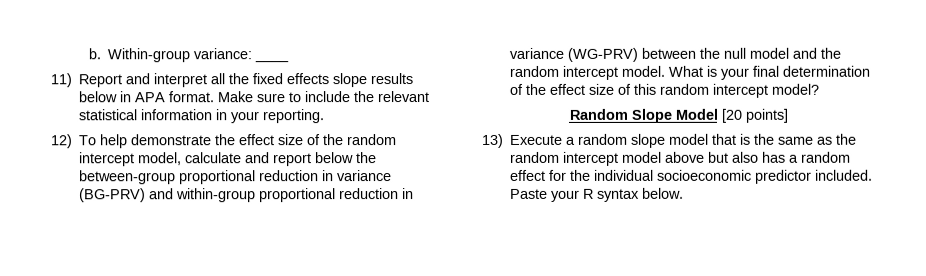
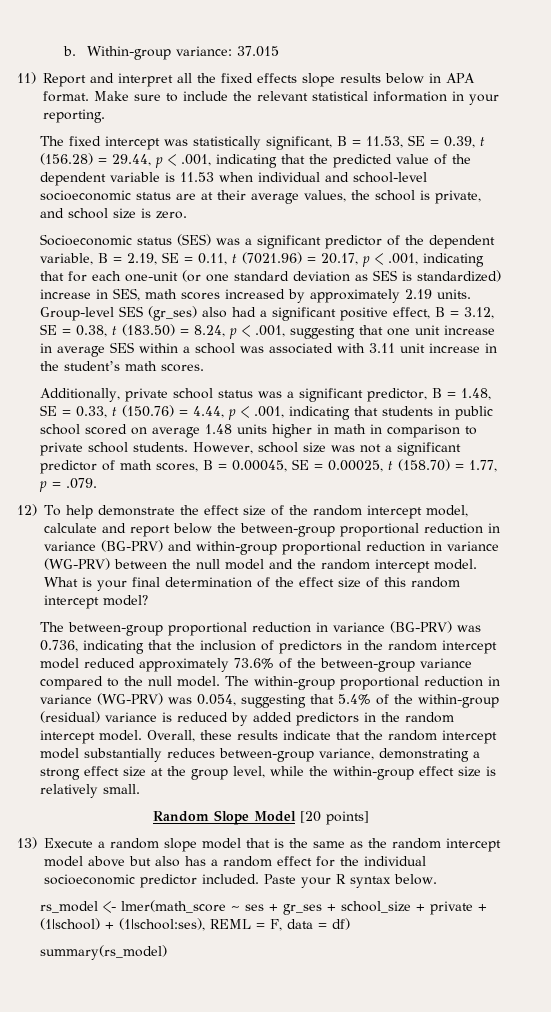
[253,59,289,63] ____ -> [236,46,279,57] 37.015
(325, 116) none -> [40,135,486,150] [40,153,472,168] [40,172,428,186] [40,190,482,204] [40,208,188,219] [40,234,496,249] [40,252,485,267] [40,270,502,282] [40,288,472,303] [40,306,495,321] [40,324,496,339] [40,342,498,357] [40,361,205,372] [40,388,492,402] [40,405,494,420] [40,424,478,438] [40,442,462,456] [40,459,498,474] [39,478,98,492] // The fixed intercept was statistically significant, B = 11.53, SE = 0.39, t (156.28) = 29.44, p < .001, indicating that the predicted value of the dependent variable is 11.53 when individual and school-level socioeconomic status are at their average values, the school is private, and school size is zero. // Socioeconomic status (SES) was a significant predictor of the dependent variable, B = 2.19, SE = 0.11, t (7021.96) = 20.17, p < .001, indicating that for each one-unit (or one standard deviation as SES is standardized) increase in SES, math scores increased by approximately 2.19 units. Group-level SES (gr_ses) also had a significant positive effect, B = 3.12, SE = 0.38, t (183.50) = 8.24, p < .001, suggesting that one unit increase in average SES within a school was associated with 3.11 unit increase in the student’s math scores. // Additionally, private school status was a significant predictor, B = 1.48, SE = 0.33, t (150.76) = 4.44, p < .001, indicating that students in public school scored on average 1.48 units higher in math in comparison to private school students. However, school size was not a significant predictor of math scores, B = 0.00045, SE = 0.00025, t (158.70) = 1.77, p = .079.
(820, 89) none -> [40,621,482,636] [40,640,498,654] [40,658,473,672] [40,676,501,690] [40,693,500,708] [40,711,455,726] [40,730,498,744] [40,748,481,762] [40,766,497,780] [40,784,141,798] // The between-group proportional reduction in variance (BG-PRV) was 0.736, indicating that the inclusion of predictors in the random intercept model reduced approximately 73.6% of the between-group variance compared to the null model. The within-group proportional reduction in variance (WG-PRV) was 0.054, suggesting that 5.4% of the within-group (residual) variance is reduced by added predictors in the random intercept model. Overall, these results indicate that the random intercept model substantially reduces between-group variance, demonstrating a strong effect size at the group level, while the within-group effect size is relatively small.
(685, 193) none -> [40,900,488,915] [40,918,351,931] [40,945,168,960] // rs_model <- lmer(math_score ~ ses + gr_ses + school_size + private + (1|school) + (1|school:ses), REML = F, data = df) // summary(rs_model)

